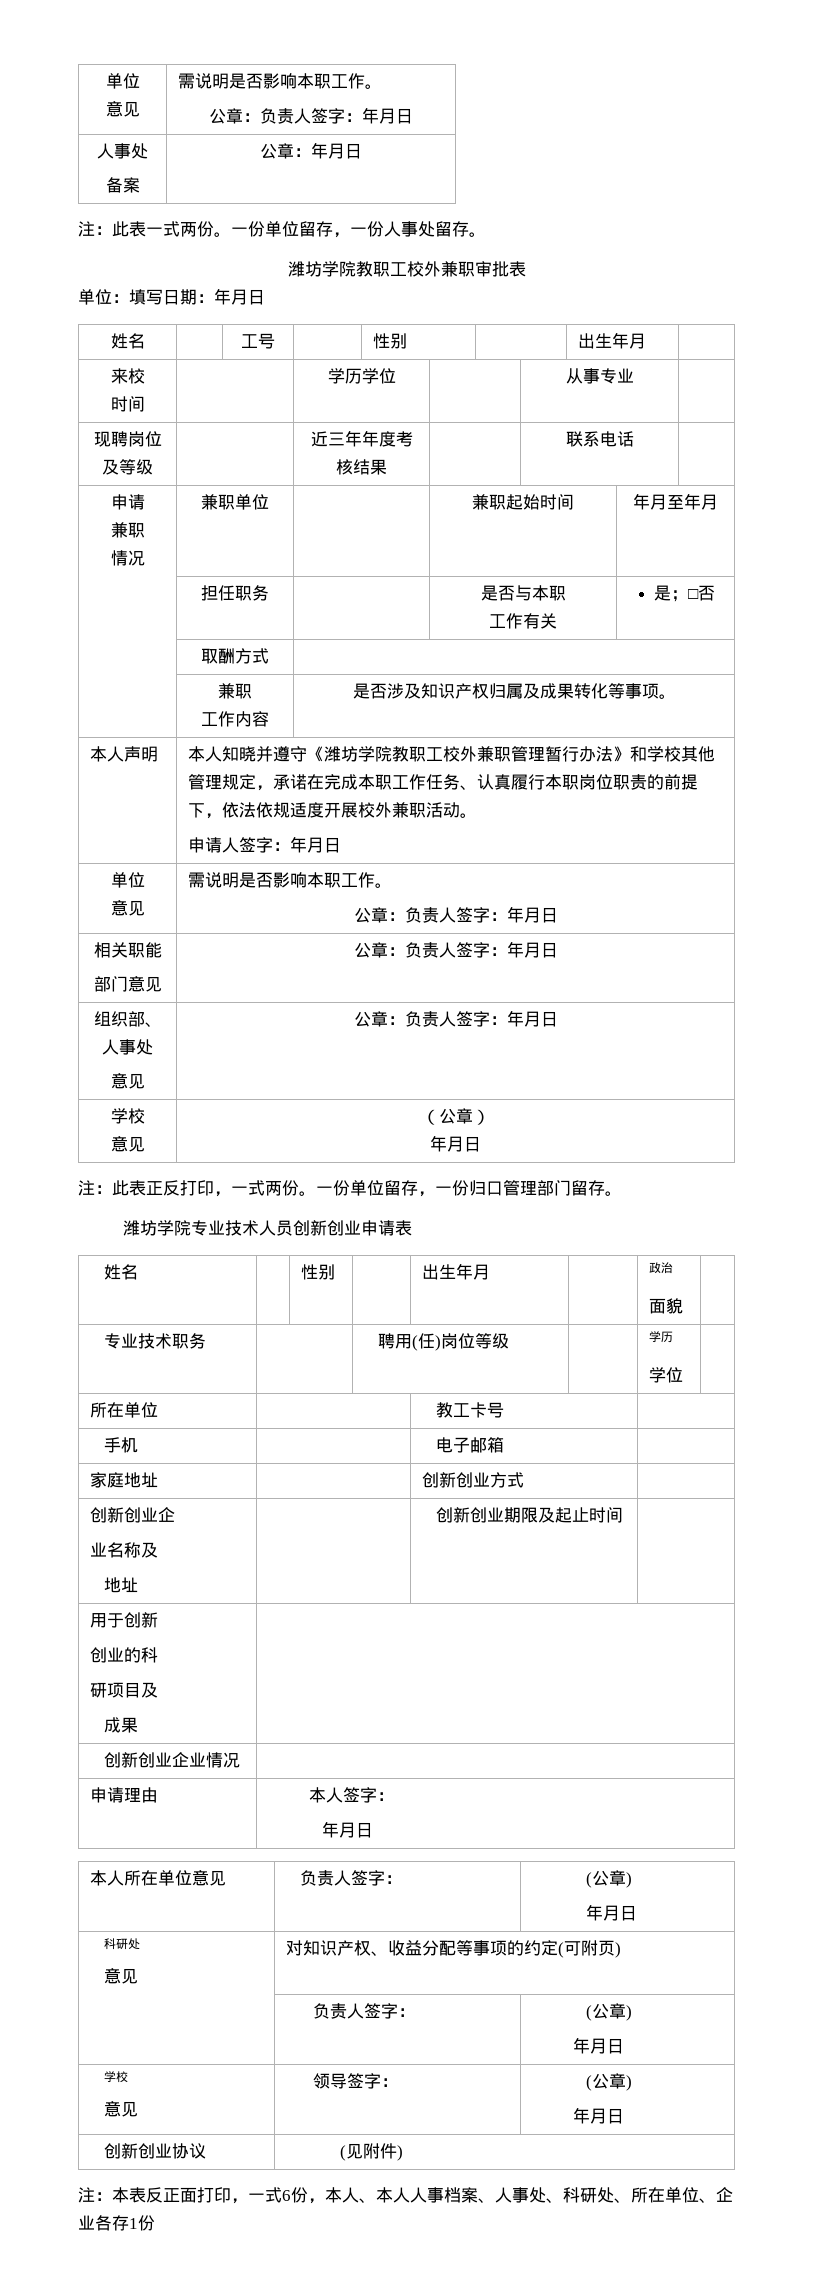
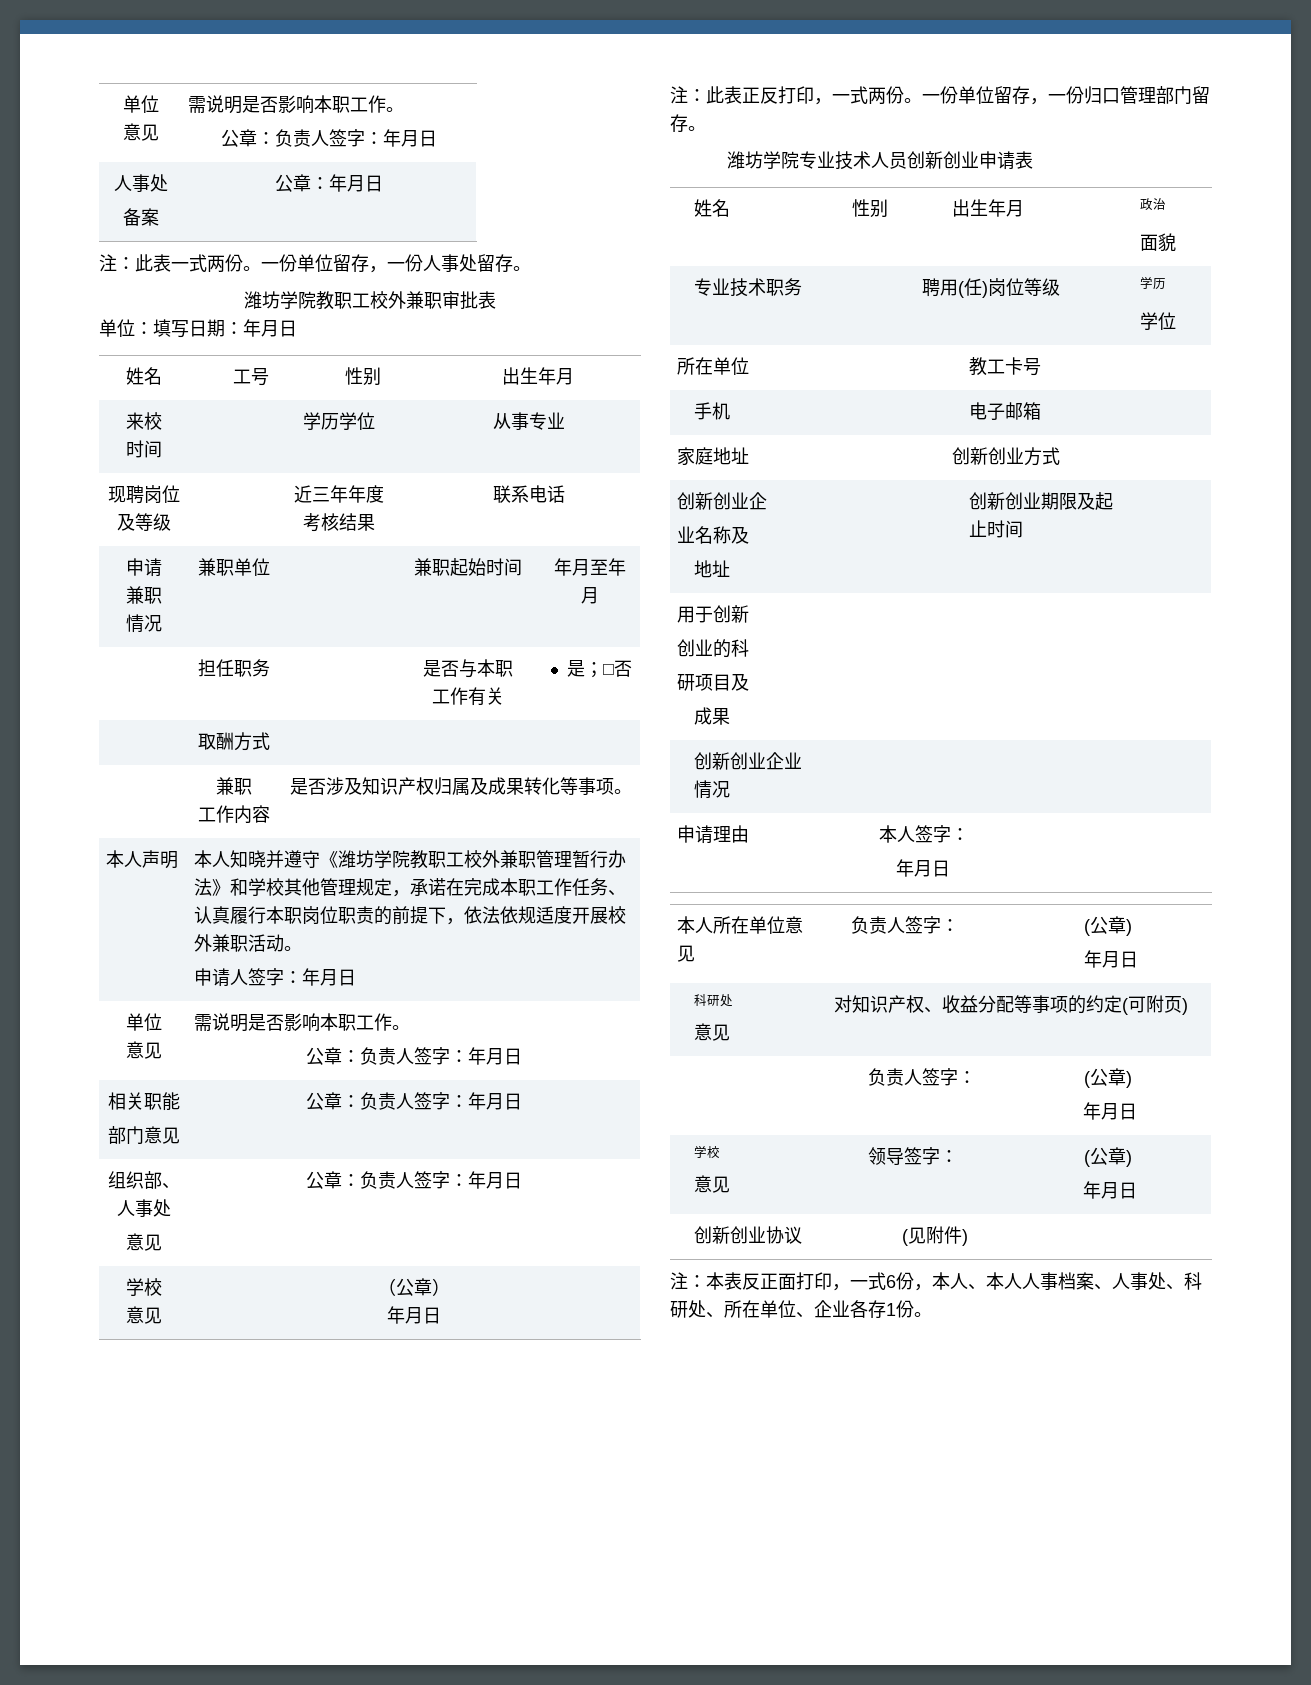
(155, 2223) none -> [914,1312,932,1317] 。

